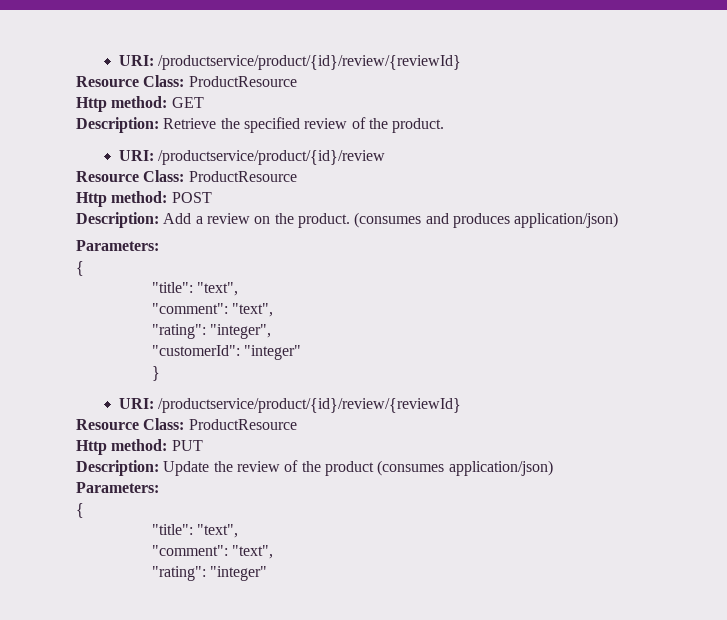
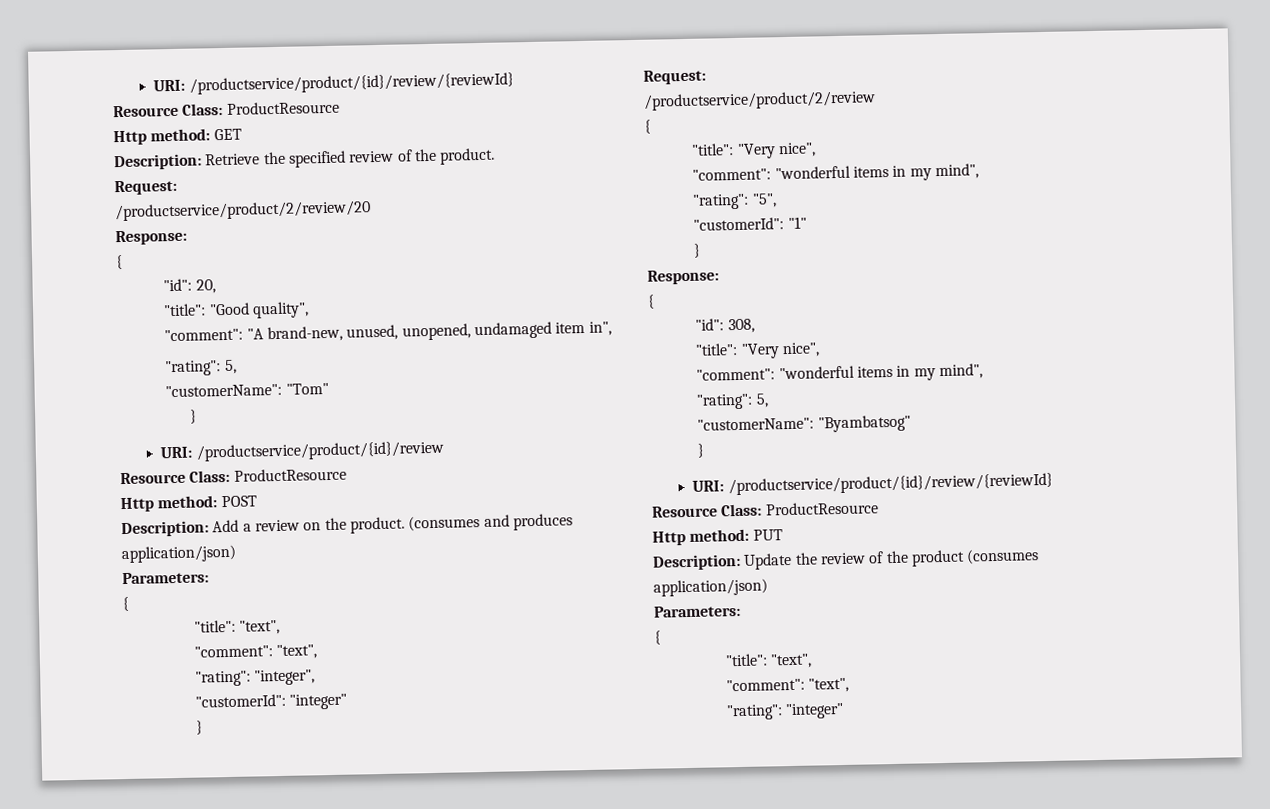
(445, 125) none -> [114,179,177,196] [115,200,371,222] [115,229,187,246] [115,254,123,270] [163,278,216,294] [163,301,309,319] [164,321,612,343] [165,359,237,377] [165,382,329,398] [189,409,197,424] // Request: // /productservice/product/2/review/20 // Response: // { // "id": 20, // "title": "Good quality", // "comment": "A brand-new, unused, unopened, undamaged item in", // "rating": 5, // "customerName": "Tom" // }
(160, 373) none -> [643,69,706,85] [643,90,876,111] [644,119,651,134] [691,142,816,159] [692,163,979,181] [692,193,777,210] [693,216,807,231] [693,243,702,258] [647,269,719,285] [647,294,655,309] [695,318,755,334] [695,342,820,359] [696,363,983,381] [696,393,769,410] [697,414,911,433] [697,443,706,458] // Request: // /productservice/product/2/review // { // "title": "Very nice", // "comment": "wonderful items in my mind", // "rating": "5", // "customerId": "1" // } // Response: // { // "id": 308, // "title": "Very nice", // "comment": "wonderful items in my mind", // "rating": 5, // "customerName": "Byambatsog" // }

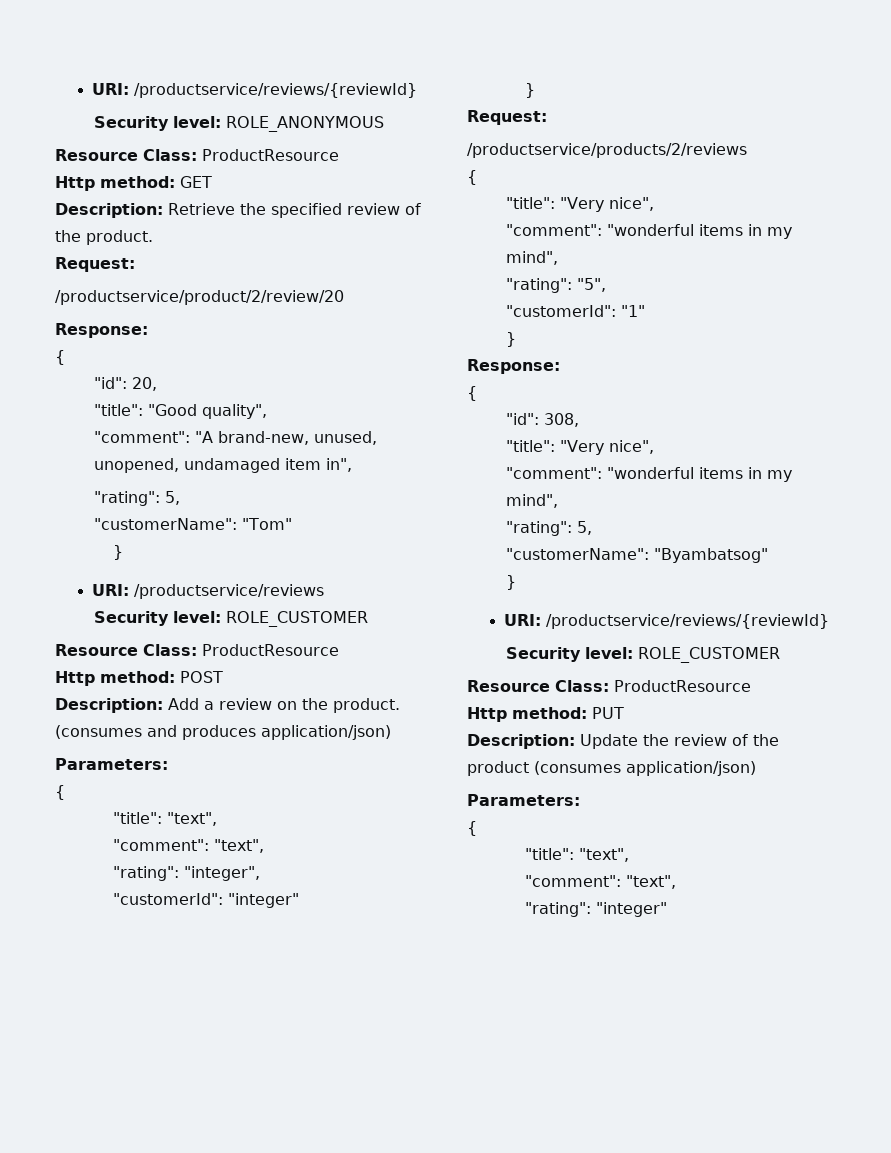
[153,72,514,95] URI: /productservice/product/{id}/review/{reviewId} -> [92,83,418,98] [93,116,384,132] URI: /productservice/reviews/{reviewId} // Security level: ROLE_ANONYMOUS
[195,440,444,462] /productservice/product/{id}/review -> [134,584,325,599] [93,611,368,627] /productservice/reviews // Security level: ROLE_CUSTOMER
[643,90,876,111] /productservice/product/2/review -> [467,143,747,158] /productservice/products/2/reviews
[727,472,1053,496] /productservice/product/{id}/review/{reviewId} -> [546,614,830,629] [505,647,780,663] /productservice/reviews/{reviewId} // Security level: ROLE_CUSTOMER

